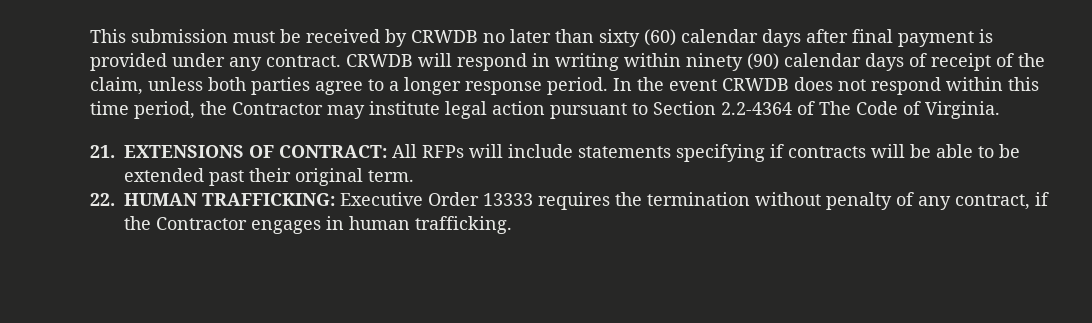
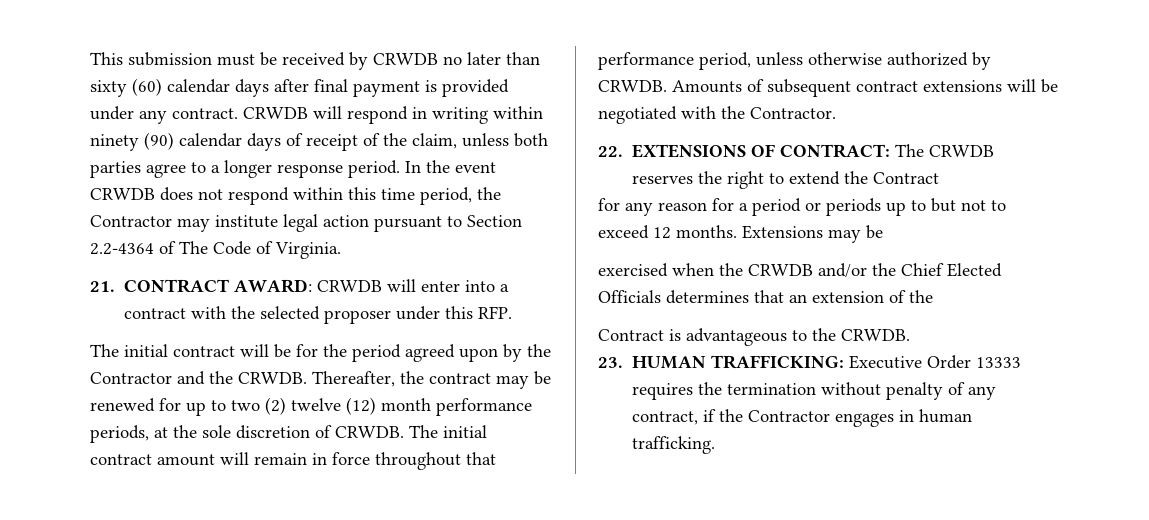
[124,144,1020,162] [124,168,414,186] [90,193,115,206] EXTENSIONS OF CONTRACT: All RFPs will include statements specifying if contracts will be able to be extended past their original term. // 22. -> [124,279,510,293] [124,306,513,324] [90,344,551,362] [90,371,551,389] [90,397,532,416] [90,425,487,443] [90,452,496,470] [598,52,991,70] [598,79,1058,97] [598,106,836,124] [598,144,995,158] [632,171,940,189] [598,198,1006,216] [598,225,883,243] [598,263,1002,278] [598,290,933,304] [598,328,910,346] [598,357,623,368] CONTRACT AWARD: CRWDB will enter into a contract with the selected proposer under this RFP. // The initial contract will be for the period agreed upon by the Contractor and the CRWDB. Thereafter, the contract may be renewed for up to two (2) twelve (12) month performance periods, at the sole discretion of CRWDB. The initial contract amount will remain in force throughout that performance period, unless otherwise authorized by CRWDB. Amounts of subsequent contract extensions will be negotiated with the Contractor. // 22. EXTENSIONS OF CONTRACT: The CRWDB reserves the right to extend the Contract // for any reason for a period or periods up to but not to exceed 12 months. Extensions may be // exercised when the CRWDB and/or the Chief Elected Officials determines that an extension of the // Contract is advantageous to the CRWDB. // 23.

